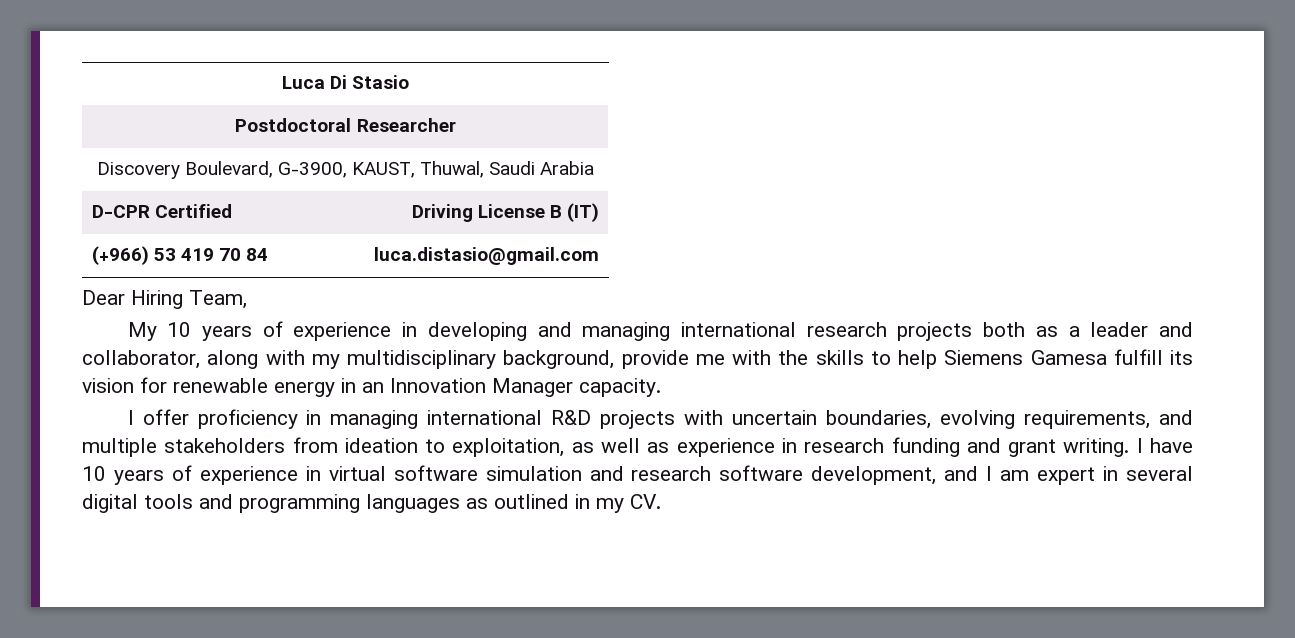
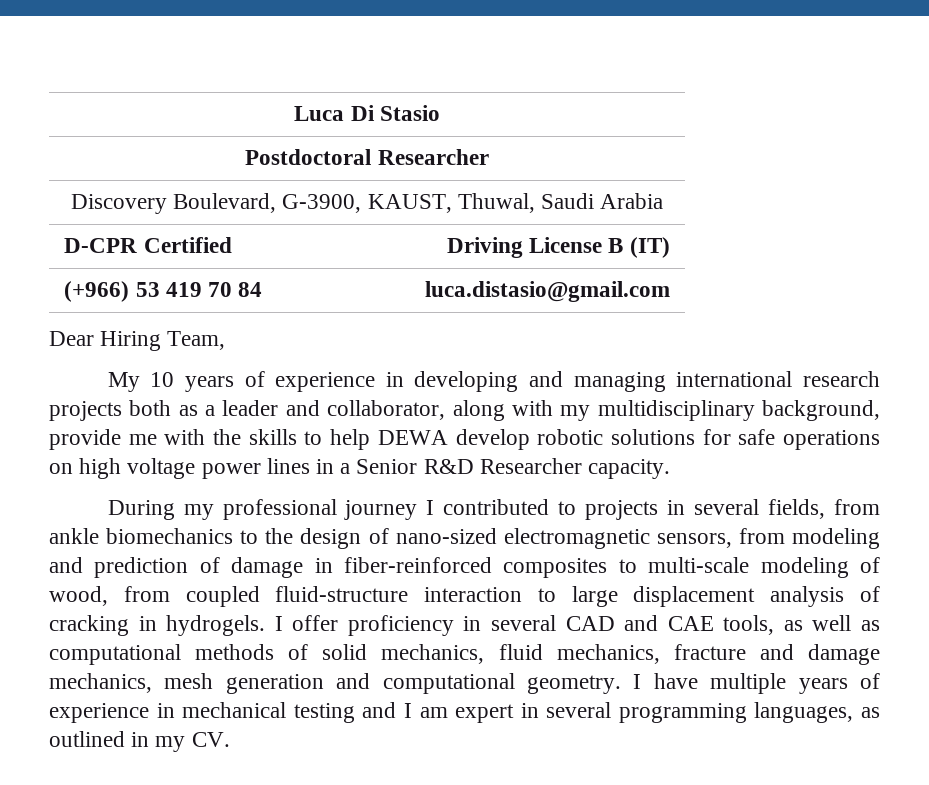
[944,349,1193,365] [82,377,661,397] [127,409,1194,429] [82,437,1130,457] Siemens Gamesa fulfill its vision for renewable energy in an Innovation Manager capacity. // I offer proficiency in managing international R&D projects with uncertain boundaries, evolving requirements, and multiple stakeholders from ideation to exploitation, as well as experience in research funding and grant writing. -> [377,429,881,450] [49,458,671,479] [107,499,880,520] [49,528,881,549] [49,557,880,578] [49,586,880,607] [49,615,880,636] [49,644,880,665] [49,673,621,694] DEWA develop robotic solutions for safe operations on high voltage power lines in a Senior R&D Researcher capacity. // During my professional journey I contributed to projects in several fields, from ankle biomechanics to the design of nano-sized electromagnetic sensors, from modeling and prediction of damage in fiber-reinforced composites to multi-scale modeling of wood, from coupled fluid-structure interaction to large displacement analysis of cracking in hydrogels. I offer proficiency in several CAD and CAE tools, as well as computational methods of solid mechanics, fluid mechanics, fracture and damage mechanics, mesh generation and computational geometry.
[82,465,937,485] 10 years of experience in virtual software simulation and research software development, -> [710,673,880,694] [49,702,355,723] multiple years of experience in mechanical testing
[82,494,460,513] digital tools and programming languages -> [618,702,854,723] programming languages,

